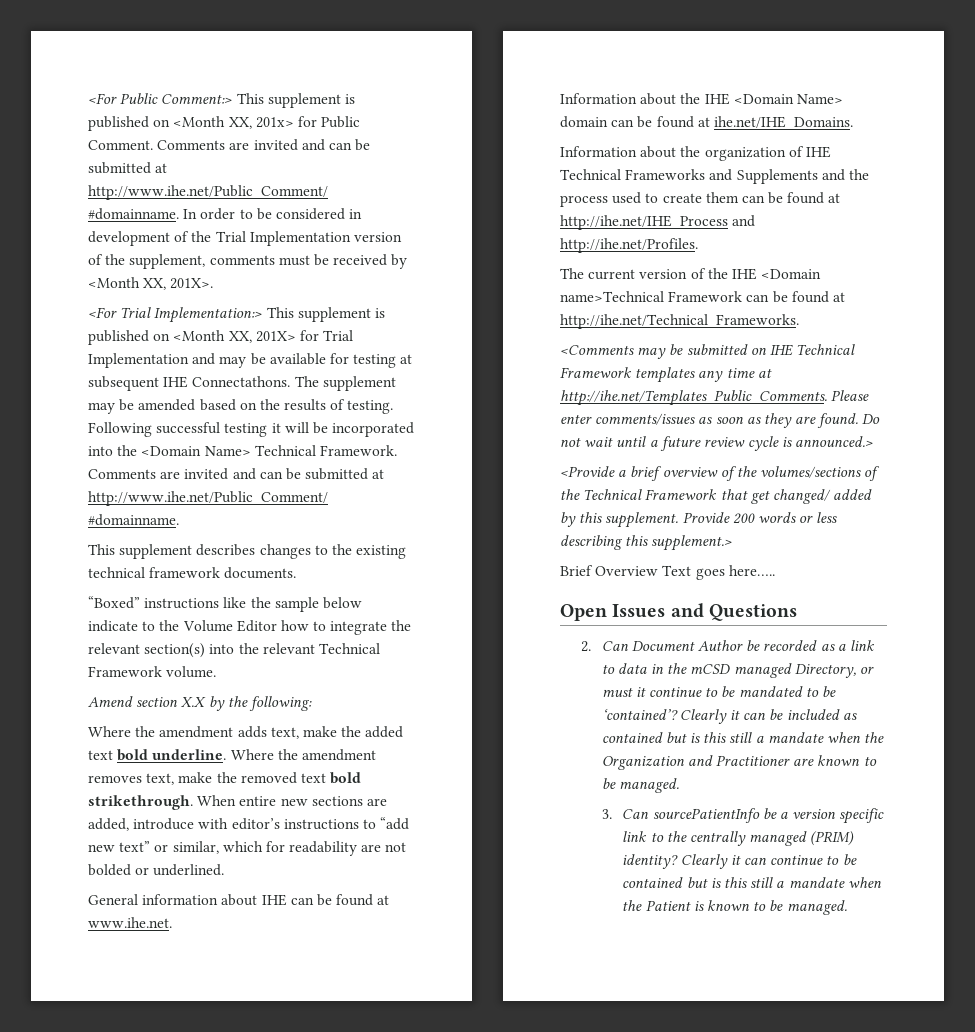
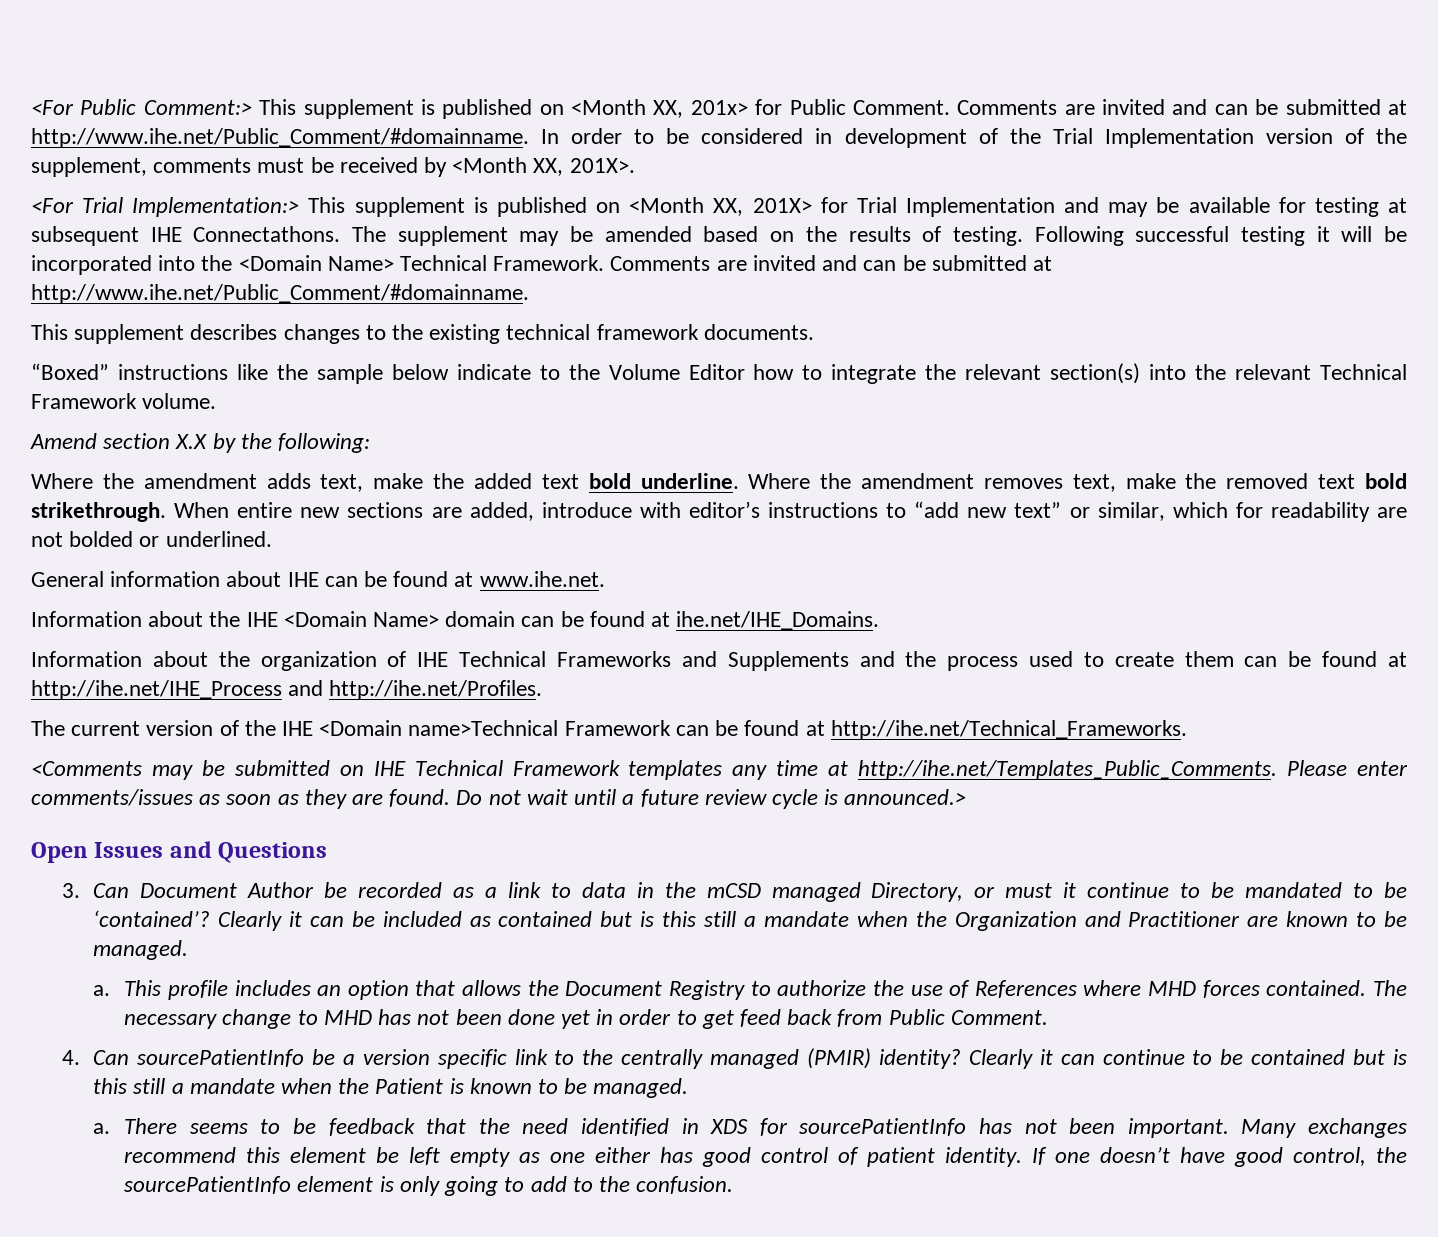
[560,466,881,481] [560,489,873,504] [560,512,838,528] [560,535,733,551] [560,565,775,580] // <Provide a brief overview of the volumes/sections of the Technical Framework that get changed/ added by this supplement. Provide 200 words or less describing this supplement.> // Brief Overview Text goes here….. -> (967, 797) none
[580,641,591,652] 2. -> [62,883,81,898] 3.
[601,809,612,819] 3. -> [93,980,1408,1000] [124,1009,1048,1029] [62,1050,81,1065] a. This profile includes an option that allows the Document Registry to authorize the use of References where MHD forces contained. The necessary change to MHD has not been done yet in order to get feed back from Public Comment. // 4.
[810,831,855,846] (PRIM) -> [807,1048,872,1069] (PMIR)
(847, 907) none -> [93,1118,1407,1138] [124,1147,1408,1167] [124,1176,734,1196] // a. There seems to be feedback that the need identified in XDS for sourcePatientInfo has not been important. Many exchanges recommend this element be left empty as one either has good control of patient identity. If one doesn’t have good control, the sourcePatientInfo element is only going to add to the confusion.

